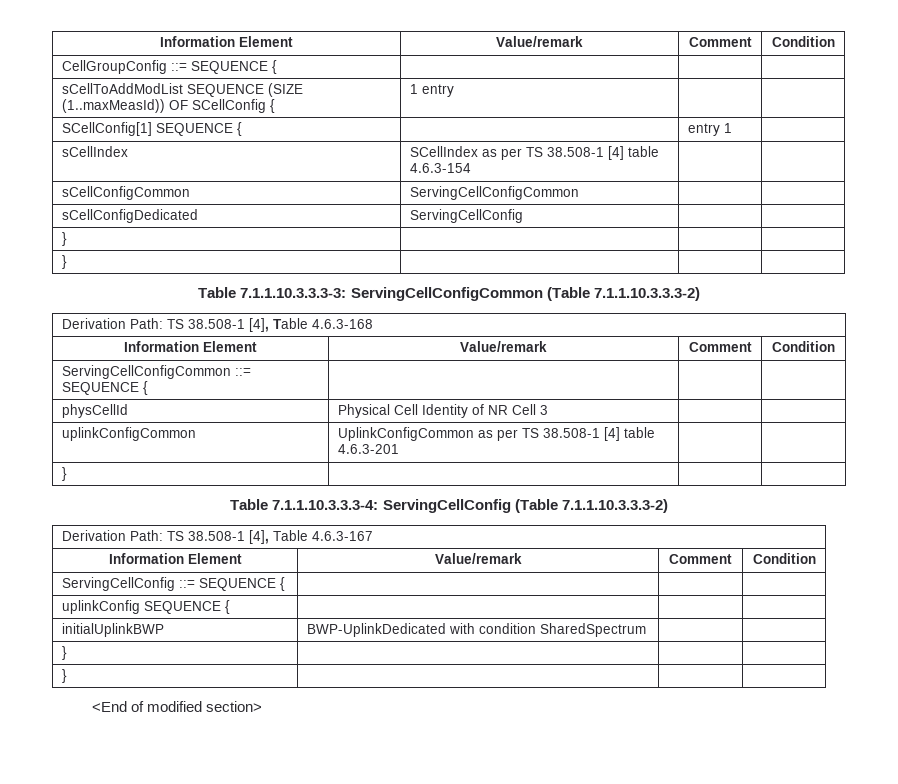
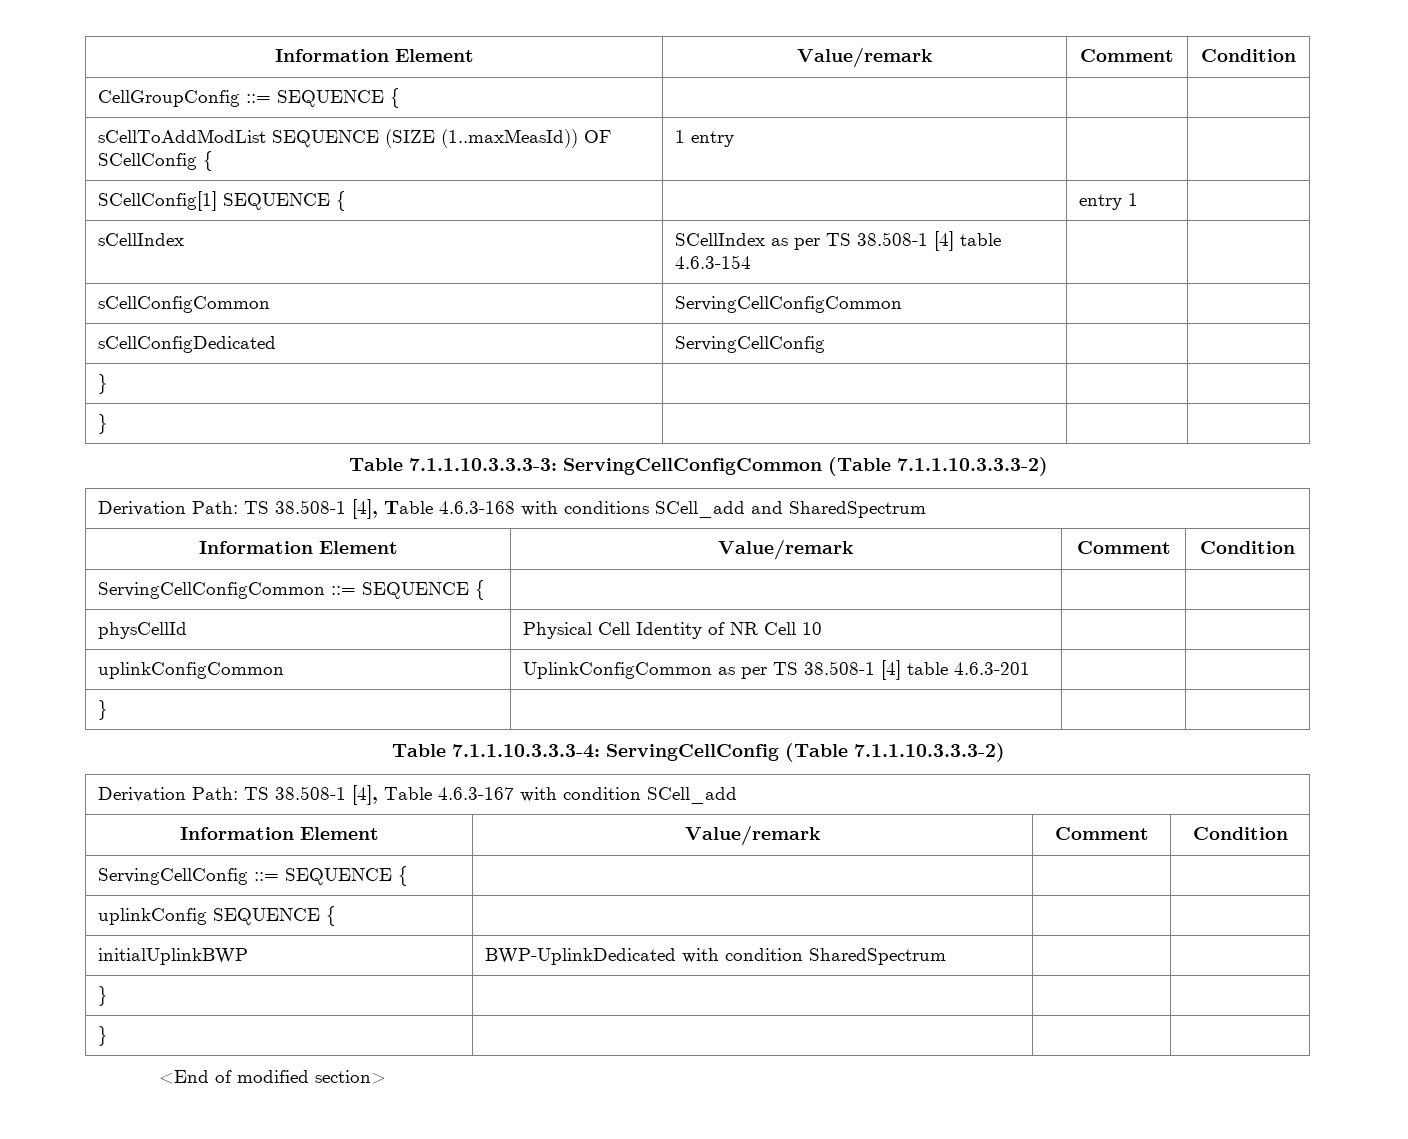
(373, 324) none -> [521,501,927,518] with conditions SCell_add and SharedSpectrum
[539,405,548,415] 3 -> [802,622,823,635] 10
(373, 536) none -> [520,787,738,804] with condition SCell_add

